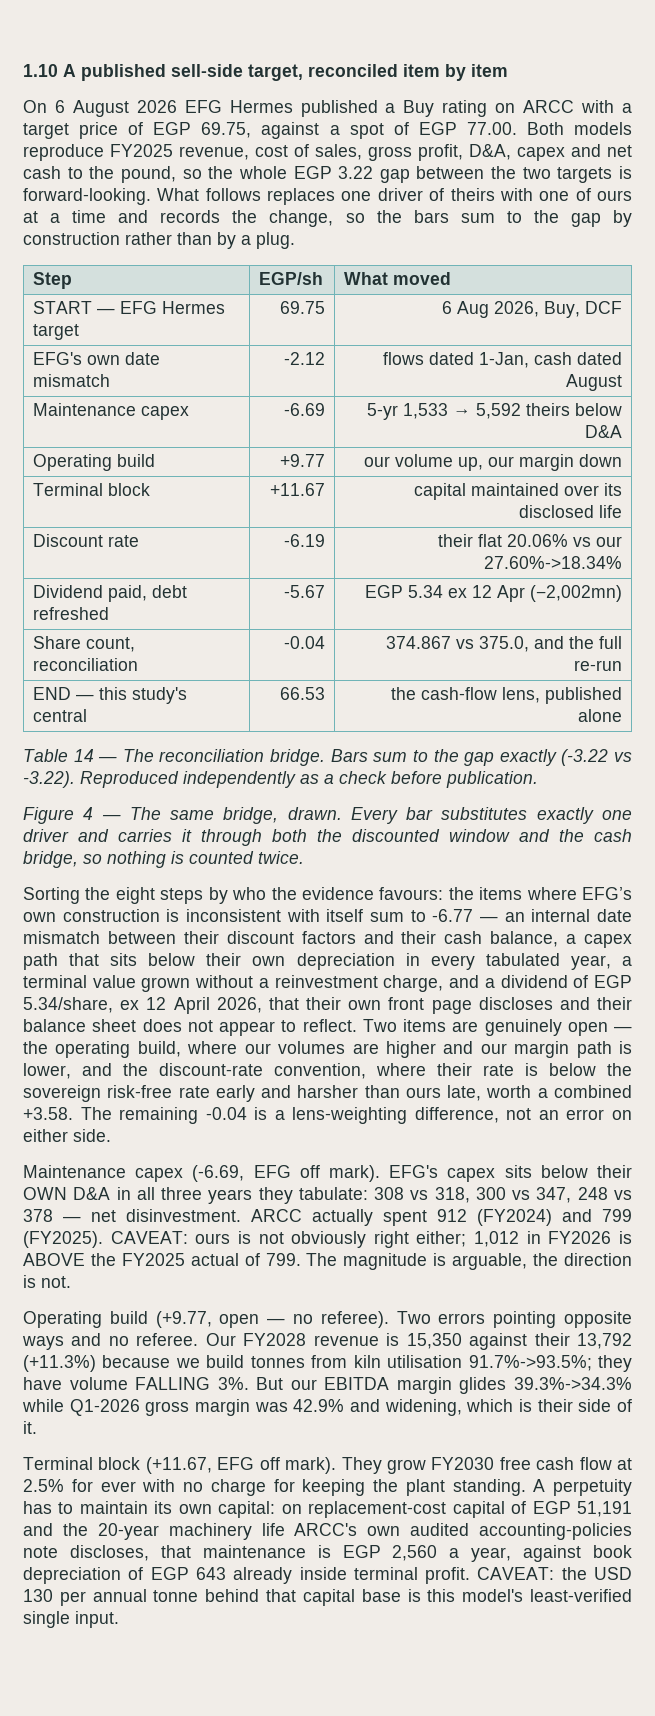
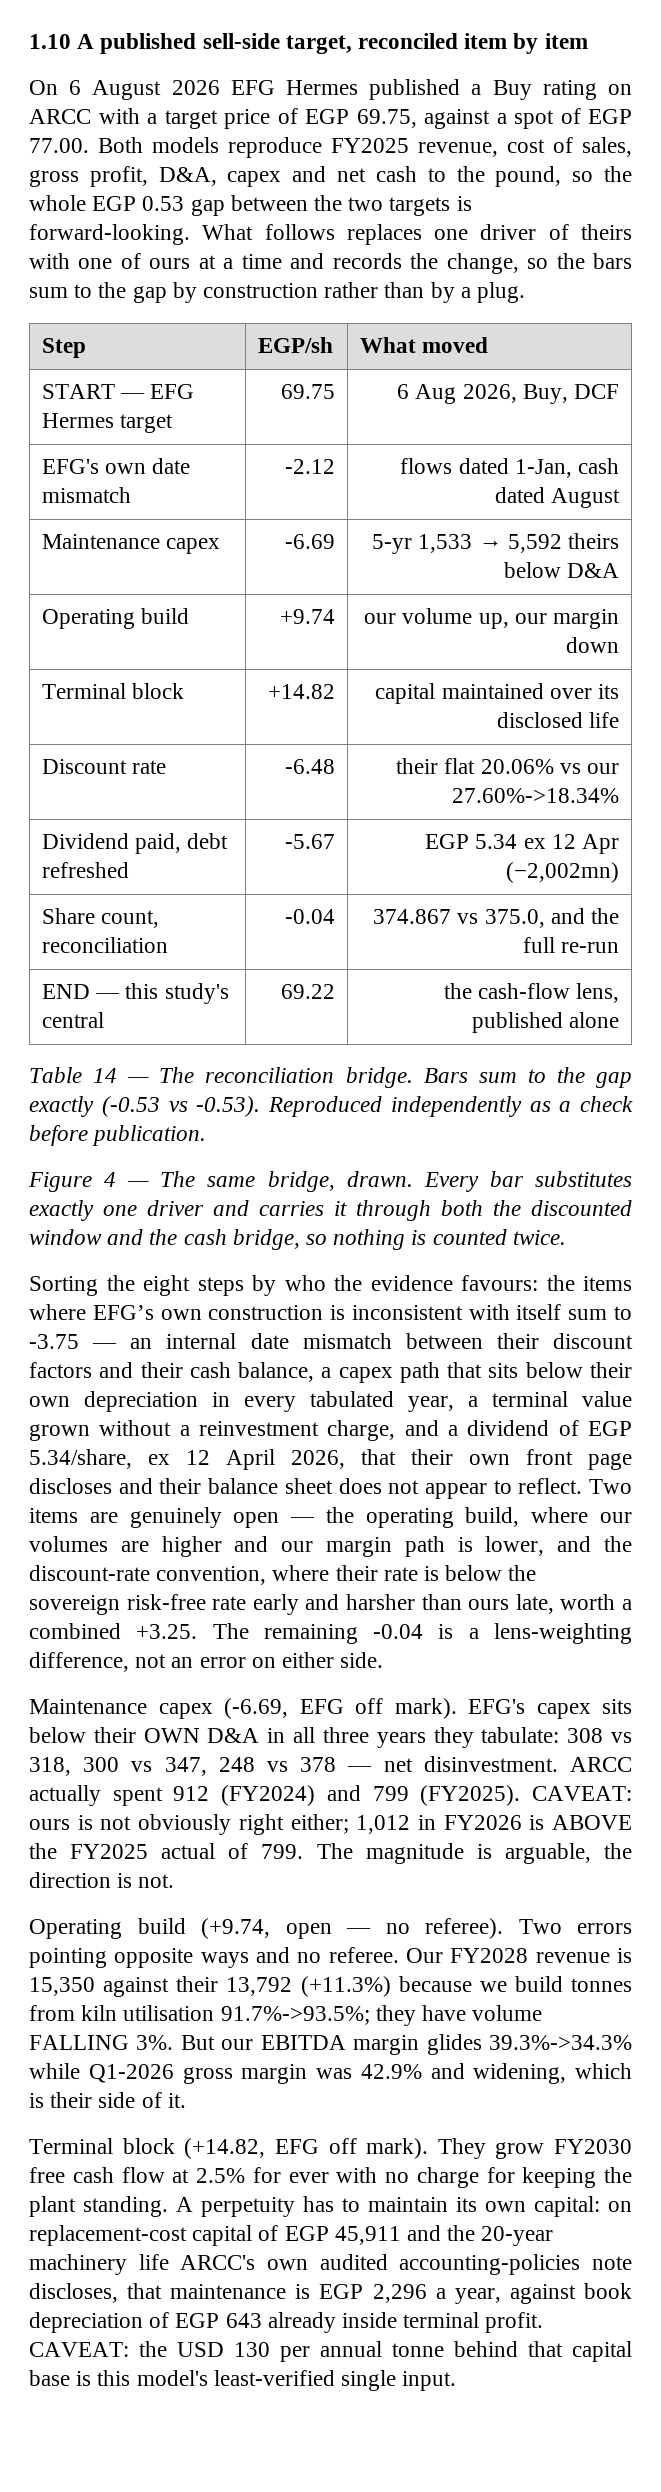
[338,166,374,179] 3.22 -> [142,196,185,211] 0.53
[280,454,326,467] +9.77 -> [280,609,336,624] +9.74
[270,483,326,496] +11.67 -> [268,684,336,699] +14.82
[284,534,326,547] -6.19 -> [285,759,336,774] -6.48
[280,687,326,700] 66.53 -> [281,984,336,999] 69.22
[561,749,633,766] [23,771,75,788] (-3.22 vs -3.22). -> [101,1096,261,1117] (-0.53 vs -0.53).
[432,909,474,922] -6.77 -> [29,1334,79,1349] -3.75
[23,1107,73,1120] +3.58. -> [136,1624,198,1639] +3.25.
[155,1311,212,1328] (+9.77, -> [201,1918,270,1939] (+9.74,
[145,1457,212,1474] (+11.67, -> [184,2138,266,2159] (+14.82,
[577,1501,632,1517] 51,191 -> [334,2226,401,2245] 45,911
[392,1545,438,1561] 2,560 -> [372,2284,427,2303] 2,296

